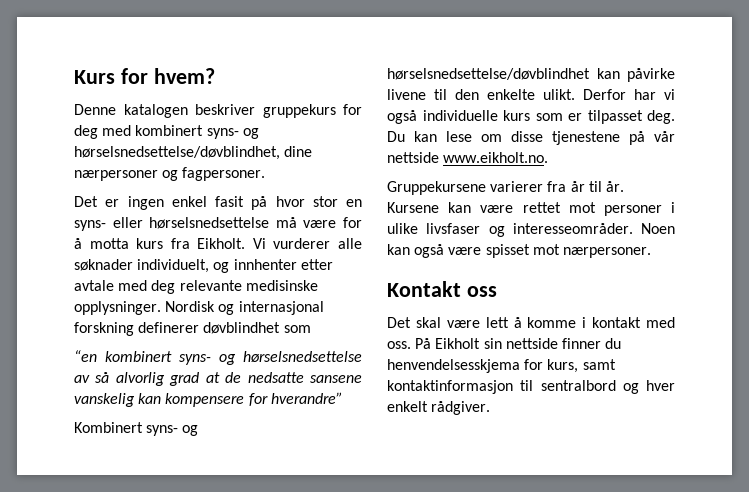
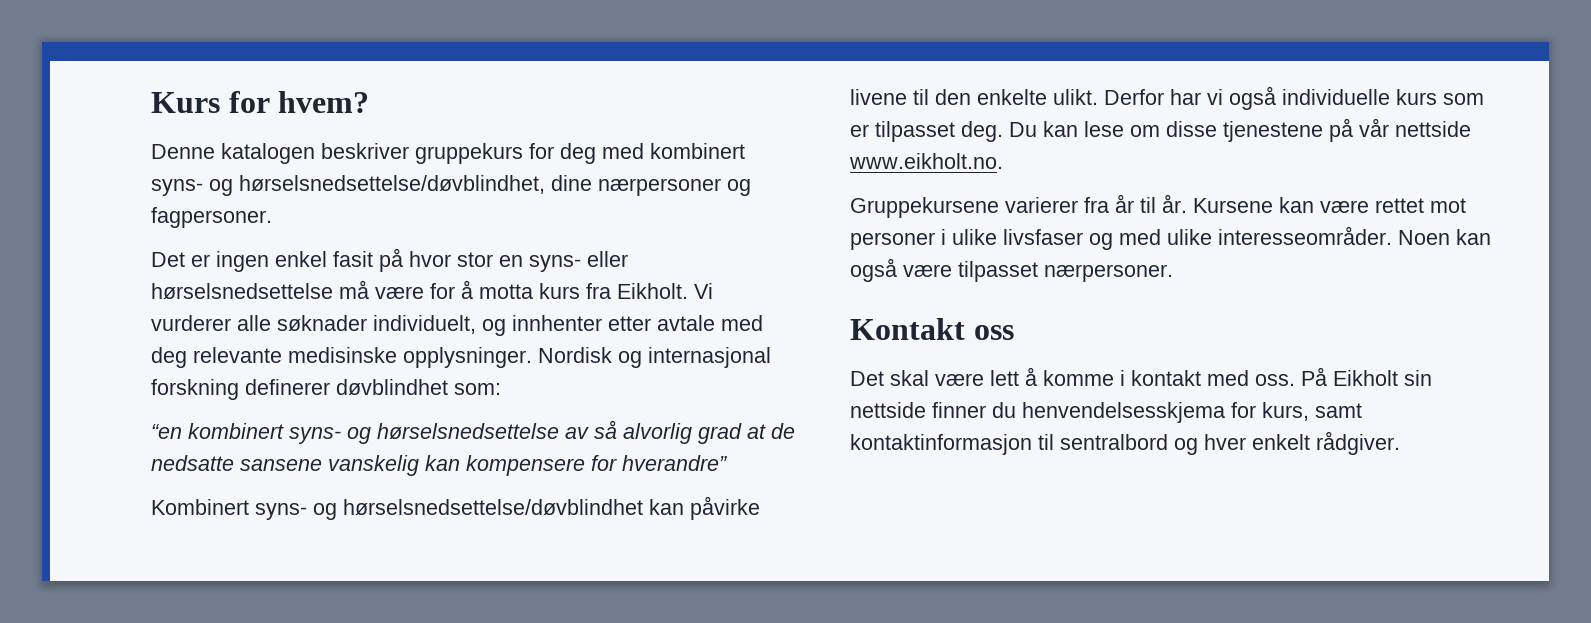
[283,325,311,333] som -> [454,383,501,395] som:
(505, 231) none -> [1119,229,1212,245] med ulike
[485,244,560,258] spisset mot -> [958,261,1038,282] tilpasset

